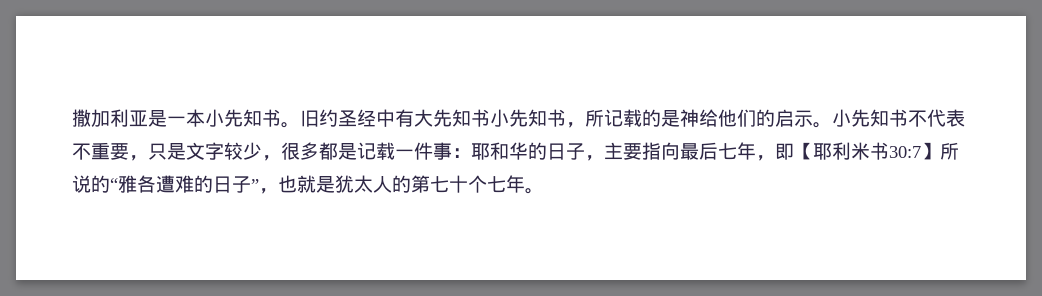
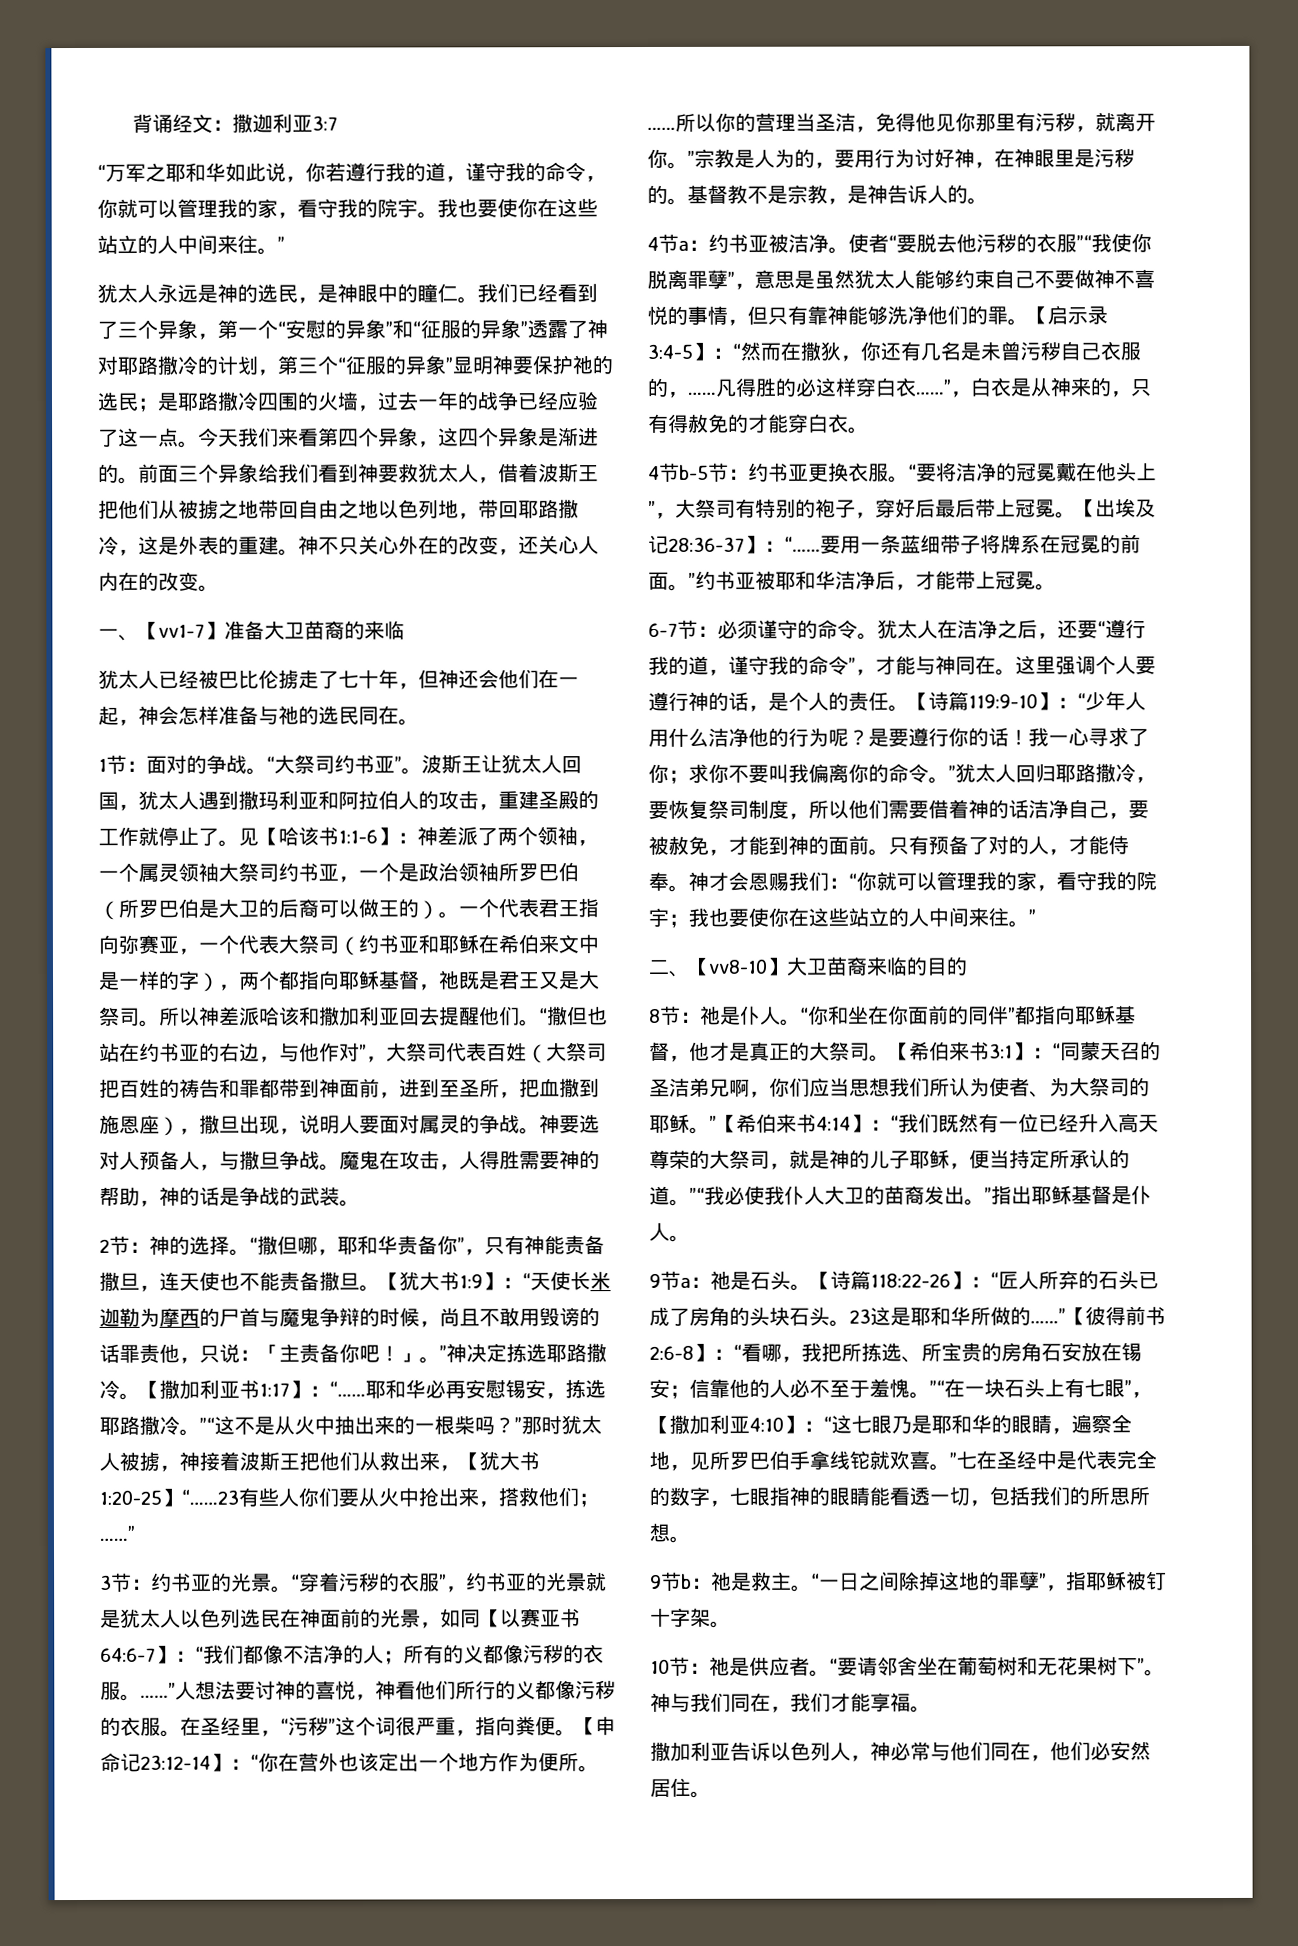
[72,109,965,128] [72,142,959,161] [72,175,525,194] 撒加利亚是一本小先知书。旧约圣经中有大先知书小先知书，所记载的是神给他们的启示。小先知书不代表不重要，只是文字较少，很多都是记载一件事：耶和华的日子，主要指向最后七年，即【耶利米书30:7】所说的“雅各遭难的日子”，也就是犹太人的第七十个七年 -> [131,113,338,133] [97,162,606,183] [97,198,598,219] [97,234,285,255] [97,283,598,304] [97,319,608,340] [97,355,613,376] [97,391,599,412] [98,427,599,448] [98,463,599,484] [98,499,579,520] [98,535,599,556] [98,571,219,592] [98,620,405,641] [98,669,579,690] [98,705,419,726] [98,754,582,775] [98,790,599,811] [98,826,598,847] [98,862,579,883] [98,898,599,920] [98,934,599,956] [98,970,600,992] [99,1006,608,1027] [99,1042,607,1064] [99,1078,600,1099] [99,1114,600,1136] [99,1150,600,1171] [99,1186,360,1207] [99,1235,605,1256] [99,1271,611,1292] [99,1307,600,1328] [99,1343,607,1364] [99,1379,606,1400] [99,1415,602,1436] [99,1451,540,1472] [99,1487,599,1508] [99,1525,135,1541] [100,1572,607,1593] [100,1608,581,1629] [100,1644,604,1665] [100,1680,616,1701] [100,1716,616,1737] [100,1752,599,1773] [647,112,1156,133] [647,148,1135,169] [647,184,988,205] [647,233,1152,254] [647,269,1155,290] [647,305,1108,326] [647,341,1141,362] [647,377,1151,398] [648,413,869,434] [648,462,1157,483] [648,498,1156,519] [648,534,1141,555] [648,570,1056,591] [648,619,1146,640] [648,655,1156,676] [648,691,1146,712] [648,727,1149,748] [648,763,1156,784] [648,799,1149,820] [648,835,1129,856] [648,871,1157,892] [648,907,1036,928] [648,956,968,977] [649,1005,1136,1026] [649,1041,1161,1062] [649,1077,1150,1098] [649,1113,1159,1134] [649,1149,1130,1170] [649,1185,1152,1206] [649,1222,690,1242] [649,1270,1159,1291] [649,1306,1166,1327] [649,1342,1142,1363] [649,1378,1152,1399] [649,1414,1132,1435] [649,1450,1157,1471] [649,1486,1150,1507] [649,1522,690,1543] [650,1571,1167,1592] [650,1607,731,1628] [650,1656,1165,1677] [650,1692,931,1713] [650,1741,1151,1762] [650,1777,691,1797] 背诵经文：撒迦利亚3:7 // “万军之耶和华如此说，你若遵行我的道，谨守我的命令，你就可以管理我的家，看守我的院宇。我也要使你在这些站立的人中间来往。” // 犹太人永远是神的选民，是神眼中的瞳仁。我们已经看到了三个异象，第一个“安慰的异象”和“征服的异象”透露了神对耶路撒冷的计划，第三个“征服的异象”显明神要保护祂的选民；是耶路撒冷四围的火墙，过去一年的战争已经应验了这一点。今天我们来看第四个异象，这四个异象是渐进的。前面三个异象给我们看到神要救犹太人，借着波斯王把他们从被掳之地带回自由之地以色列地，带回耶路撒冷，这是外表的重建。神不只关心外在的改变，还关心人内在的改变。 // 一、【vv1-7】准备大卫苗裔的来临 // 犹太人已经被巴比伦掳走了七十年，但神还会他们在一起，神会怎样准备与祂的选民同在。 // 1节：面对的争战。“大祭司约书亚”。波斯王让犹太人回国，犹太人遇到撒玛利亚和阿拉伯人的攻击，重建圣殿的工作就停止了。见【哈该书1:1-6】：神差派了两个领袖，一个属灵领袖大祭司约书亚，一个是政治领袖所罗巴伯（所罗巴伯是大卫的后裔可以做王的）。一个代表君王指向弥赛亚，一个代表大祭司（约书亚和耶稣在希伯来文中是一样的字），两个都指向耶稣基督，祂既是君王又是大祭司。所以神差派哈该和撒加利亚回去提醒他们。“撒但也站在约书亚的右边，与他作对”，大祭司代表百姓（大祭司把百姓的祷告和罪都带到神面前，进到至圣所，把血撒到施恩座），撒旦出现，说明人要面对属灵的争战。神要选对人预备人，与撒旦争战。魔鬼在攻击，人得胜需要神的帮助，神的话是争战的武装。 // 2节：神的选择。“撒但哪，耶和华责备你”，只有神能责备撒旦，连天使也不能责备撒旦。【犹大书1:9】：“天使长米迦勒为摩西的尸首与魔鬼争辩的时候，尚且不敢用毁谤的话罪责他，只说：「主责备你吧！」。”神决定拣选耶路撒冷。【撒加利亚书1:17】：“……耶和华必再安慰锡安，拣选耶路撒冷。”“这不是从火中抽出来的一根柴吗？”那时犹太人被掳，神接着波斯王把他们从救出来，【犹大书1:20-25】“……23有些人你们要从火中抢出来，搭救他们；……” // 3节：约书亚的光景。“穿着污秽的衣服”，约书亚的光景就是犹太人以色列选民在神面前的光景，如同【以赛亚书64:6-7】：“我们都像不洁净的人；所有的义都像污秽的衣服。……”人想法要讨神的喜悦，神看他们所行的义都像污秽的衣服。在圣经里，“污秽”这个词很严重，指向粪便。【申命记23:12-14】：“你在营外也该定出一个地方作为便所。……所以你的营理当圣洁，免得他见你那里有污秽，就离开你。”宗教是人为的，要用行为讨好神，在神眼里是污秽的。基督教不是宗教，是神告诉人的。 // 4节a：约书亚被洁净。使者“要脱去他污秽的衣服”“我使你脱离罪孽”，意思是虽然犹太人能够约束自己不要做神不喜悦的事情，但只有靠神能够洗净他们的罪。【启示录3:4-5】：“然而在撒狄，你还有几名是未曾污秽自己衣服的，……凡得胜的必这样穿白衣……”，白衣是从神来的，只有得赦免的才能穿白衣。 // 4节b-5节：约书亚更换衣服。“要将洁净的冠冕戴在他头上”，大祭司有特别的袍子，穿好后最后带上冠冕。【出埃及记28:36-37】：“……要用一条蓝细带子将牌系在冠冕的前面。”约书亚被耶和华洁净后，才能带上冠冕。 // 6-7节：必须谨守的命令。犹太人在洁净之后，还要“遵行我的道，谨守我的命令”，才能与神同在。这里强调个人要遵行神的话，是个人的责任。【诗篇119:9-10】：“少年人用什么洁净他的行为呢？是要遵行你的话！我一心寻求了你；求你不要叫我偏离你的命令。”犹太人回归耶路撒冷，要恢复祭司制度，所以他们需要借着神的话洁净自己，要被赦免，才能到神的面前。只有预备了对的人，才能侍奉。神才会恩赐我们：“你就可以管理我的家，看守我的院宇；我也要使你在这些站立的人中间来往。” // 二、【vv8-10】大卫苗裔来临的目的 // 8节：祂是仆人。“你和坐在你面前的同伴”都指向耶稣基督，他才是真正的大祭司。【希伯来书3:1】：“同蒙天召的圣洁弟兄啊，你们应当思想我们所认为使者、为大祭司的耶稣。”【希伯来书4:14】：“我们既然有一位已经升入高天尊荣的大祭司，就是神的儿子耶稣，便当持定所承认的道。”“我必使我仆人大卫的苗裔发出。”指出耶稣基督是仆人。 // 9节a：祂是石头。【诗篇118:22-26】：“匠人所弃的石头已成了房角的头块石头。23这是耶和华所做的……”【彼得前书2:6-8】：“看哪，我把所拣选、所宝贵的房角石安放在锡安；信靠他的人必不至于羞愧。”“在一块石头上有七眼”，【撒加利亚4:10】：“这七眼乃是耶和华的眼睛，遍察全地，见所罗巴伯手拿线铊就欢喜。”七在圣经中是代表完全的数字，七眼指神的眼睛能看透一切，包括我们的所思所想。 // 9节b：祂是救主。“一日之间除掉这地的罪孽”，指耶稣被钉十字架。 // 10节：祂是供应者。“要请邻舍坐在葡萄树和无花果树下”。神与我们同在，我们才能享福。 // 撒加利亚告诉以色列人，神必常与他们同在，他们必安然居住

